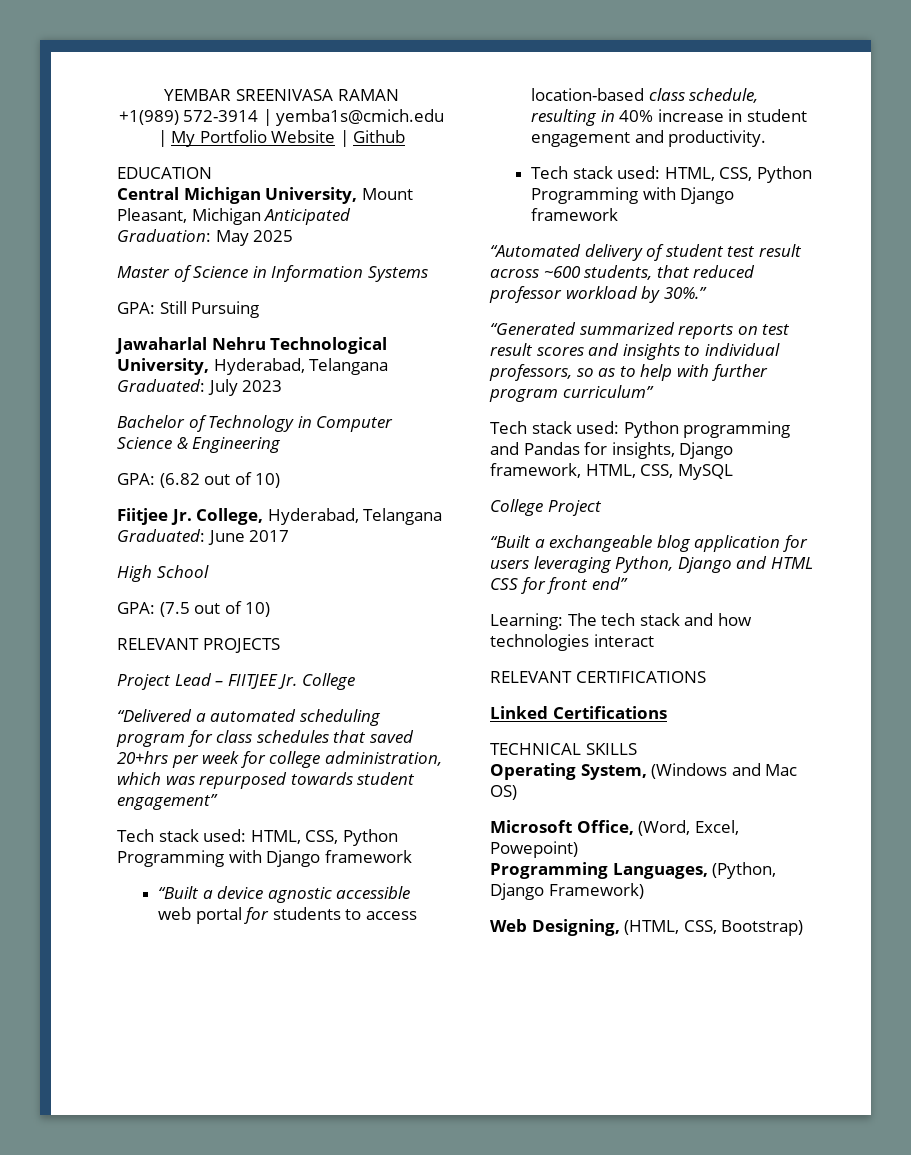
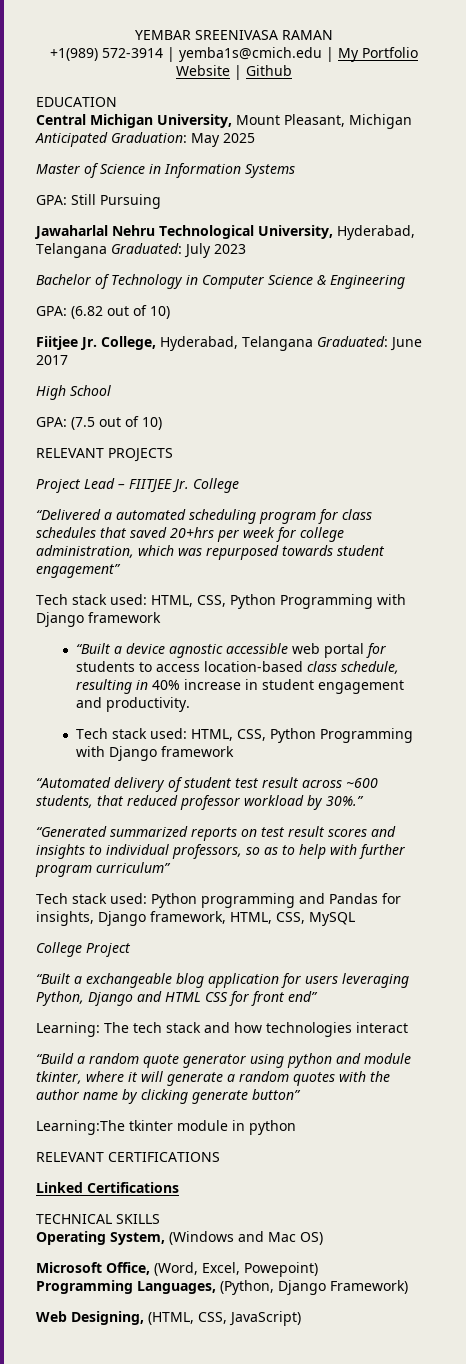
(654, 640) none -> [36,1053,411,1068] [36,1071,390,1086] [36,1089,301,1104] [36,1120,296,1135] // “Build a random quote generator using python and module tkinter, where it will generate a random quotes with the author name by clicking generate button” // Learning:The tkinter module in python
[721,920,804,936] Bootstrap) -> [229,1311,301,1326] JavaScript)

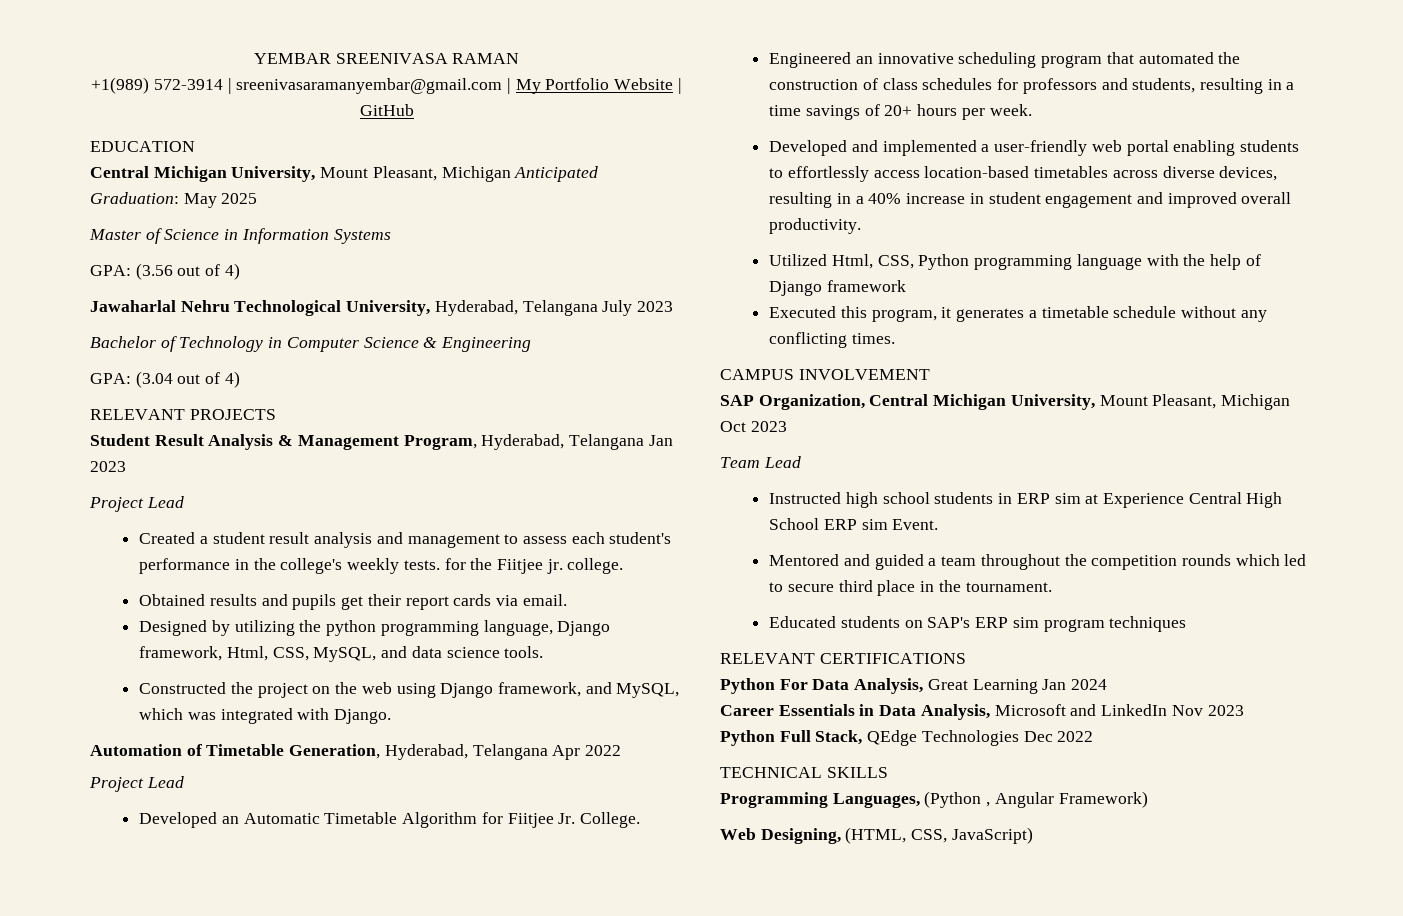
[179,47,322,62] yemba1s@cmich.edu -> [236,78,503,94] sreenivasaramanyembar@gmail.com
[246,65,292,76] Github -> [359,104,414,116] GitHub
[71,194,161,209] Still Pursuing -> [135,263,240,280] (3.56 out of 4)
[111,243,182,254] Graduated: -> (598, 308) none
[71,305,170,319] [36,336,422,351] [36,355,68,365] [36,385,111,400] [36,416,162,430] [36,448,173,462] [36,478,239,493] [36,509,372,524] [36,527,344,542] [36,545,385,560] [36,564,121,578] [36,594,406,609] [36,612,161,627] [75,643,288,658] (6.82 out of 10) // Fiitjee Jr. College, Hyderabad, Telangana Graduated: June 2017 // High School // GPA: (7.5 out of 10) // RELEVANT PROJECTS // Project Lead – FIITJEE Jr. College // “Delivered a automated scheduling program for class schedules that saved 20+hrs per week for college administration, which was repurposed towards student engagement” // Tech stack used: HTML, CSS, Python Programming with Django framework // “Built a device agnostic accessible -> [135,371,240,388] [90,409,276,420] [90,434,673,450] [90,461,126,472] [89,496,184,512] [139,532,672,548] [139,558,624,574] [139,594,567,610] [139,620,611,636] [139,646,544,662] [139,682,680,698] [139,708,392,724] [90,744,622,760] [89,776,184,792] [139,812,640,828] [769,52,1241,68] [769,78,1295,94] [769,104,1032,120] [769,140,1088,156] (3.04 out of 4) // RELEVANT PROJECTS // Student Result Analysis & Management Program, Hyderabad, Telangana Jan 2023 // Project Lead // Created a student result analysis and management to assess each student's performance in the college's weekly tests. for the Fiitjee jr. college. // Obtained results and pupils get their report cards via email. // Designed by utilizing the python programming language, Django framework, Html, CSS, MySQL, and data science tools. // Constructed the project on the web using Django framework, and MySQL, which was integrated with Django. // Automation of Timetable Generation, Hyderabad, Telangana Apr 2022 // Project Lead // Developed an Automatic Timetable Algorithm for Fiitjee Jr. College. // Engineered an innovative scheduling program that automated the construction of class schedules for professors and students, resulting in a time savings of 20+ hours per week. // Developed and implemented a user-friendly
[365,643,386,658] for -> [1173,140,1236,156] enabling
(152, 667) none -> [787,166,869,182] effortlessly
[306,661,399,674] [75,679,148,694] class schedule, resulting in -> [1034,166,1278,181] [769,192,864,208] timetables across diverse devices, resulting in a
(102, 702) none -> [1167,192,1292,208] improved overall
[75,728,413,743] [75,746,234,761] [36,777,378,792] [36,795,364,810] [36,826,396,841] [36,844,405,859] [35,862,171,877] [36,893,401,908] [36,911,355,926] [36,942,131,957] [36,973,409,988] [36,991,318,1006] [36,1022,408,1037] [36,1053,411,1068] [36,1071,390,1086] [36,1089,301,1104] [36,1120,296,1135] [36,1152,220,1162] [36,1182,179,1193] [36,1214,160,1224] [36,1231,323,1245] [36,1262,318,1277] Tech stack used: HTML, CSS, Python Programming with Django framework // “Automated delivery of student test result across ~600 students, that reduced professor workload by 30%.” // “Generated summarized reports on test result scores and insights to individual professors, so as to help with further program curriculum” // Tech stack used: Python programming and Pandas for insights, Django framework, HTML, CSS, MySQL // College Project // “Built a exchangeable blog application for users leveraging Python, Django and HTML CSS for front end” // Learning: The tech stack and how technologies interact // “Build a random quote generator using python and module tkinter, where it will generate a random quotes with the author name by clicking generate button” // Learning:The tkinter module in python // RELEVANT CERTIFICATIONS // Linked Certifications // TECHNICAL SKILLS // Operating System, (Windows and Mac OS) // Microsoft Office, (Word, Excel, Powepoint) -> [769,254,1261,270] [769,280,906,296] [769,306,1267,322] [769,332,895,348] [720,369,930,380] [720,394,1291,410] [720,421,787,432] [720,456,801,468] [769,492,1283,508] [769,518,939,530] [769,554,1307,570] [769,580,1052,596] [769,616,1187,632] [720,653,966,664] [720,678,1108,694] [720,704,1244,720] [720,730,1094,746] [720,767,888,778] Utilized Html, CSS, Python programming language with the help of Django framework // Executed this program, it generates a timetable schedule without any conflicting times. // CAMPUS INVOLVEMENT // SAP Organization, Central Michigan University, Mount Pleasant, Michigan Oct 2023 // Team Lead // Instructed high school students in ERP sim at Experience Central High School ERP sim Event. // Mentored and guided a team throughout the competition rounds which led to secure third place in the tournament. // Educated students on SAP's ERP sim program techniques // RELEVANT CERTIFICATIONS // Python For Data Analysis, Great Learning Jan 2024 // Career Essentials in Data Analysis, Microsoft and LinkedIn Nov 2023 // Python Full Stack, QEdge Technologies Dec 2022 // TECHNICAL SKILLS
[220,1280,326,1295] (Python, Django -> [924,791,1054,808] (Python , Angular

